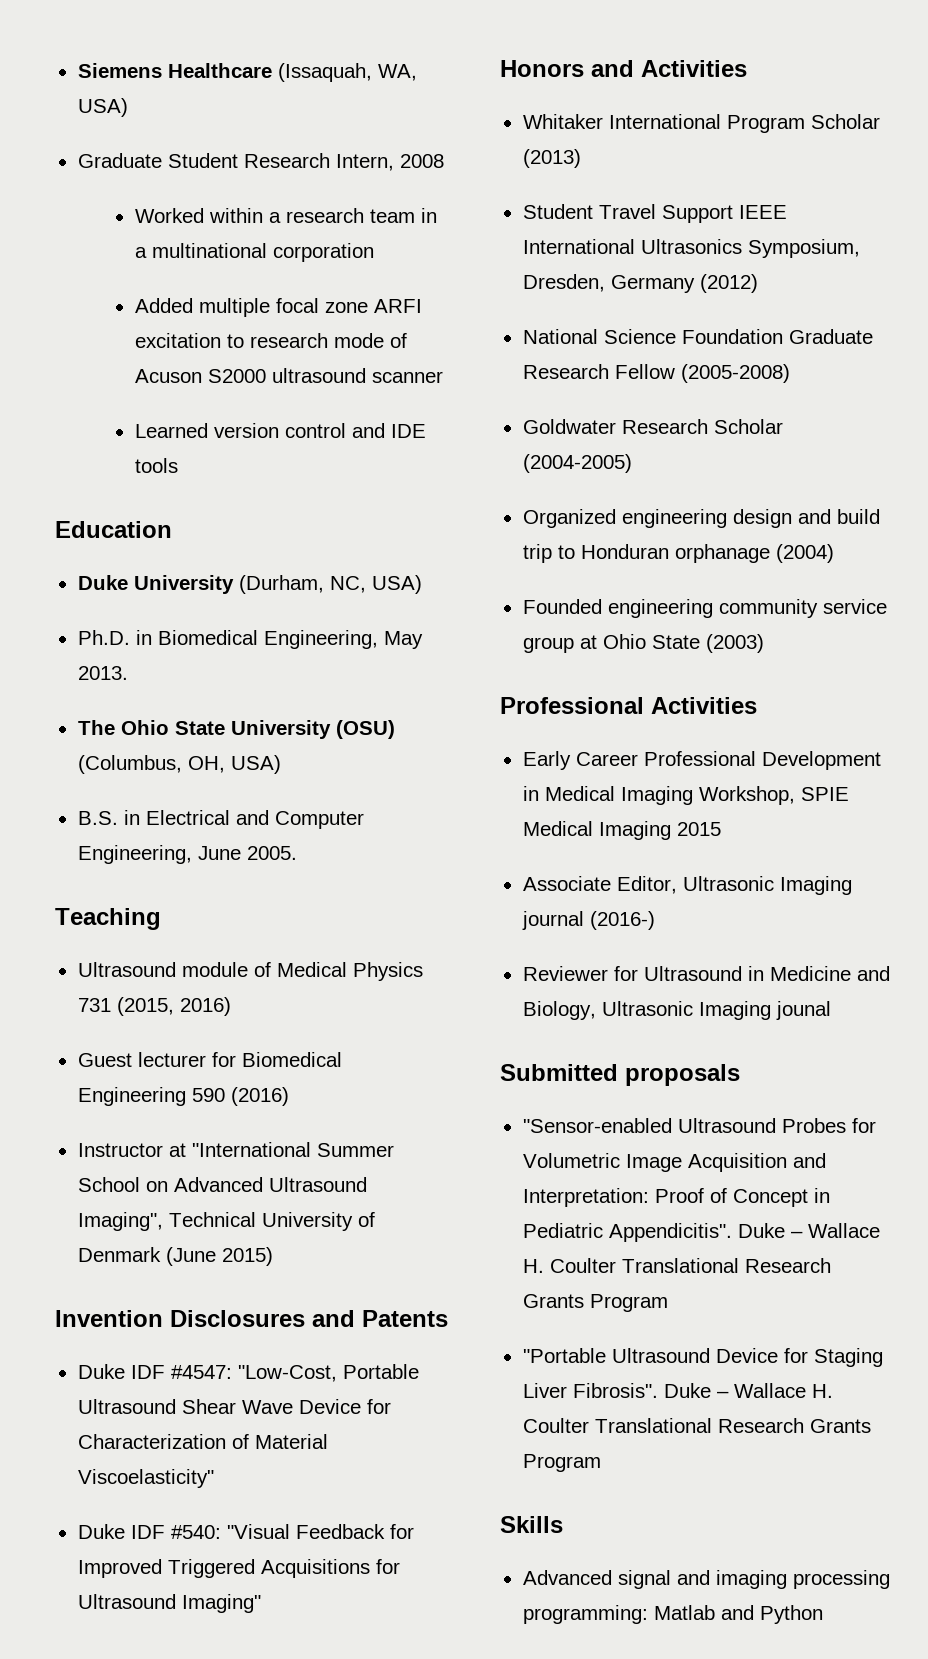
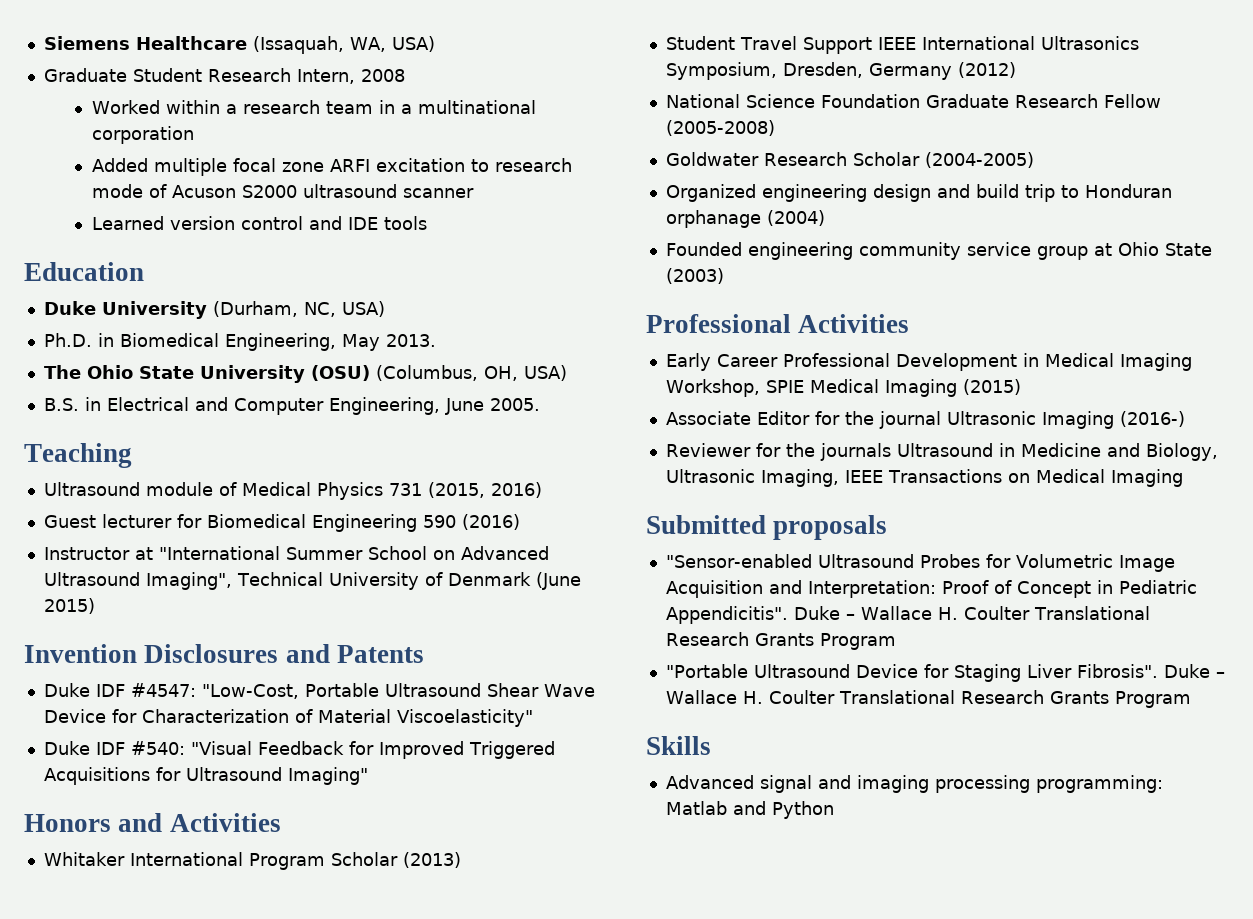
[676,822,721,836] 2015 -> [962,379,1021,395] (2015)
[616,876,852,895] [521,911,584,930] Editor, Ultrasonic Imaging journal -> [756,411,1114,429] Editor for the journal Ultrasonic Imaging
(638, 973) none -> [785,443,891,461] the journals
[698,1001,831,1020] Imaging jounal -> [760,469,1183,487] Imaging, IEEE Transactions on Medical Imaging

